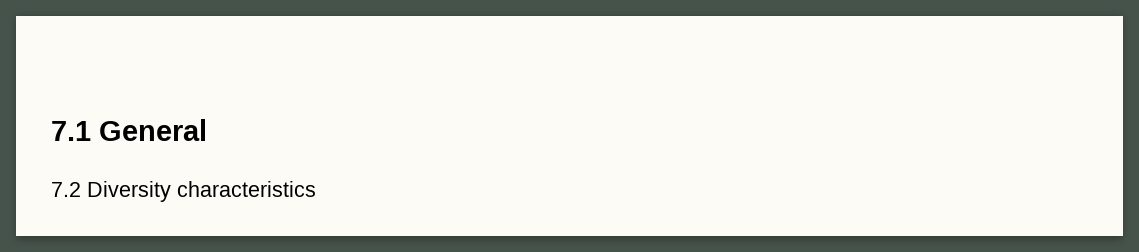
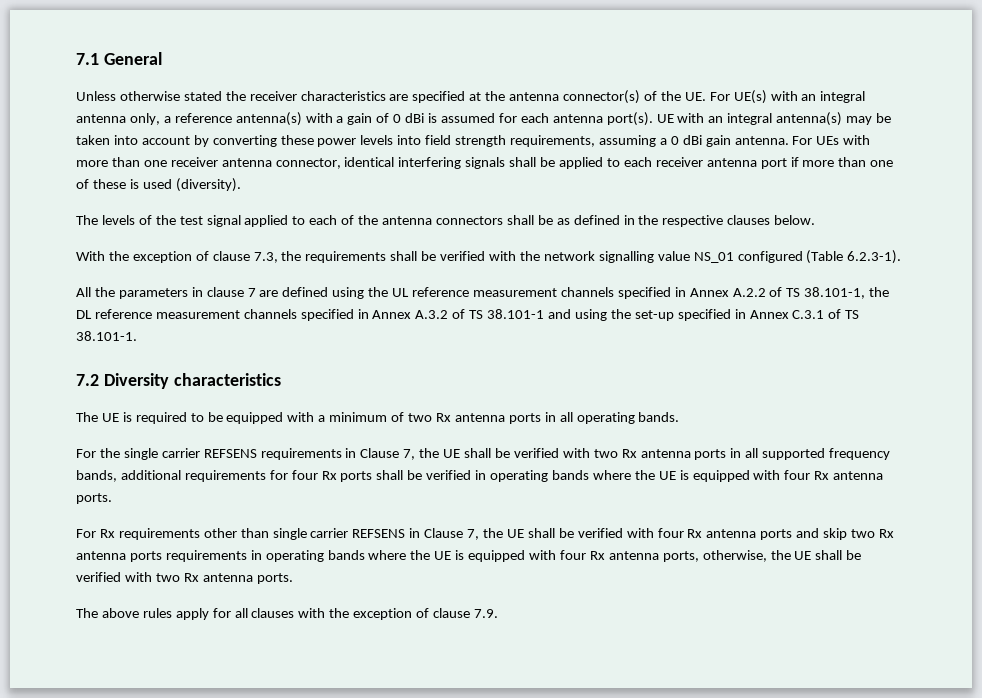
[51,181,316,202] 7.2 Diversity characteristics -> [76,90,866,104] [76,112,892,126] [76,135,871,147] [76,157,894,169] [76,178,241,192] [76,215,816,227] [76,250,902,264] [76,287,890,299] [76,309,860,321] [76,331,137,341] [76,373,281,389] [76,412,680,424] [76,448,891,460] [76,470,884,482] [76,493,112,504] [76,528,894,540] [76,550,862,562] [76,572,293,584] [76,608,498,620] Unless otherwise stated the receiver characteristics are specified at the antenna connector(s) of the UE. For UE(s) with an integral antenna only, a reference antenna(s) with a gain of 0 dBi is assumed for each antenna port(s). UE with an integral antenna(s) may be taken into account by converting these power levels into field strength requirements, assuming a 0 dBi gain antenna. For UEs with more than one receiver antenna connector, identical interfering signals shall be applied to each receiver antenna port if more than one of these is used (diversity). // The levels of the test signal applied to each of the antenna connectors shall be as defined in the respective clauses below. // With the exception of clause 7.3, the requirements shall be verified with the network signalling value NS_01 configured (Table 6.2.3-1). // All the parameters in clause 7 are defined using the UL reference measurement channels specified in Annex A.2.2 of TS 38.101-1, the DL reference measurement channels specified in Annex A.3.2 of TS 38.101-1 and using the set-up specified in Annex C.3.1 of TS 38.101-1. // 7.2 Diversity characteristics // The UE is required to be equipped with a minimum of two Rx antenna ports in all operating bands. // For the single carrier REFSENS requirements in Clause 7, the UE shall be verified with two Rx antenna ports in all supported frequency bands, additional requirements for four Rx ports shall be verified in operating bands where the UE is equipped with four Rx antenna ports. // For Rx requirements other than single carrier REFSENS in Clause 7, the UE shall be verified with four Rx antenna ports and skip two Rx antenna ports requirements in operating bands where the UE is equipped with four Rx antenna ports, otherwise, the UE shall be verified with two Rx antenna ports. // The above rules apply for all clauses with the exception of clause 7.9.

